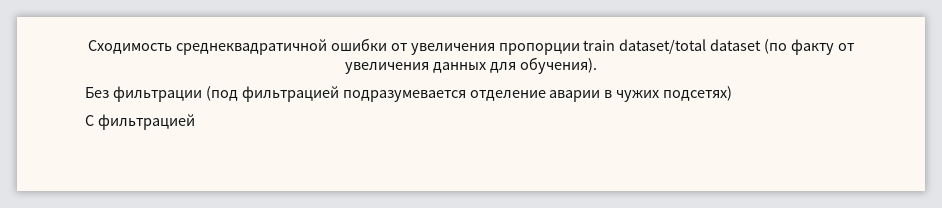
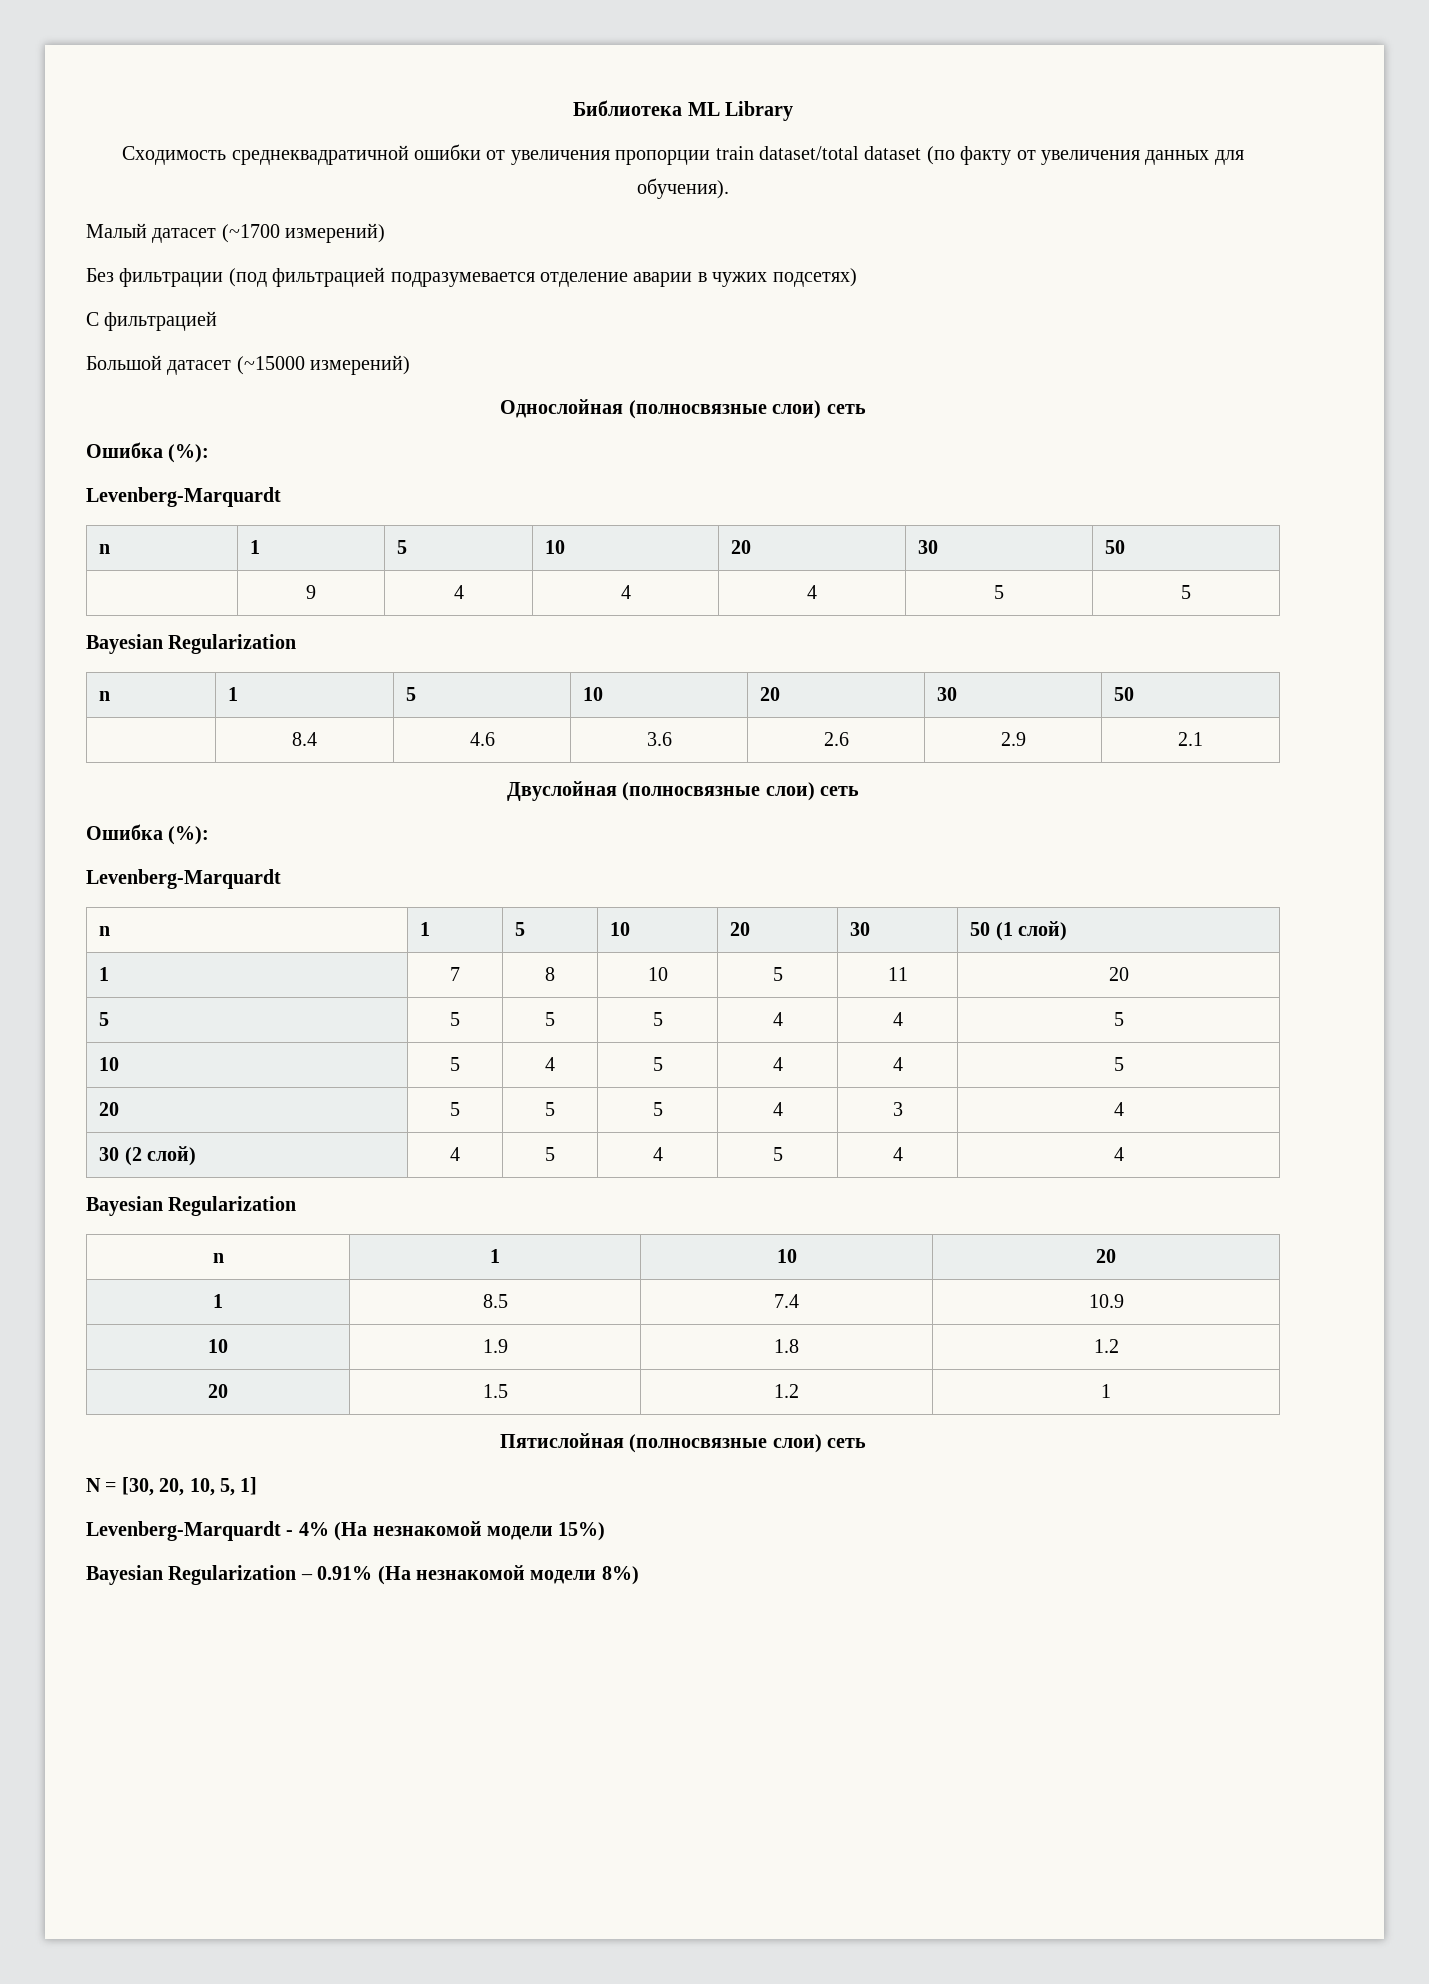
(87, 47) none -> [573,100,793,121] Библиотека ML Library //
(597, 65) none -> [86,223,386,243] // Малый датасет (~1700 измерений)
(195, 122) none -> [86,355,411,375] [500,399,866,419] [86,442,210,463] [86,487,281,507] [99,544,111,554] [250,540,261,554] [397,540,408,554] [545,540,566,554] [731,540,752,554] [918,540,939,554] [1105,540,1126,554] [306,585,316,599] [453,585,464,599] [620,585,631,599] [807,585,817,599] [994,585,1004,599] [1181,585,1191,599] [86,634,297,654] [99,691,111,701] [228,687,239,701] [406,687,417,701] [583,687,604,701] [760,687,781,701] [937,687,958,701] [1114,687,1135,701] [292,732,317,746] [469,732,495,746] [646,732,672,746] [823,732,849,746] [1000,732,1026,746] [1178,732,1203,746] [506,781,860,801] [86,824,210,845] [86,869,281,889] [99,926,111,936] [420,922,431,936] [515,922,526,936] [610,922,631,936] [730,922,751,936] [850,922,871,936] [970,921,1068,941] [99,967,110,981] [449,967,460,981] [545,967,555,981] [647,967,668,981] [772,967,783,981] [887,967,908,981] [1108,967,1129,981] [99,1012,110,1026] [449,1012,460,1026] [545,1012,555,1026] [652,1012,663,1026] [772,1012,783,1026] [892,1012,903,1026] [1113,1012,1124,1026] [99,1057,120,1071] [449,1057,460,1071] [545,1057,555,1071] [652,1057,663,1071] [772,1057,783,1071] [892,1057,903,1071] [1113,1057,1124,1071] [99,1102,120,1116] [449,1102,460,1116] [545,1102,555,1116] [652,1102,663,1116] [772,1102,783,1116] [892,1102,903,1116] [1113,1102,1124,1116] [99,1146,197,1166] [449,1147,460,1161] [545,1147,555,1161] [652,1147,663,1161] [772,1147,783,1161] [892,1147,903,1161] [1113,1147,1124,1161] [86,1196,297,1216] [212,1253,224,1263] [489,1249,500,1263] [776,1249,797,1263] [1096,1249,1116,1263] [213,1294,223,1308] [482,1294,508,1308] [774,1294,799,1308] [1088,1294,1124,1308] [208,1339,228,1353] [482,1339,508,1353] [774,1339,799,1353] [1093,1339,1119,1353] [208,1384,228,1398] [482,1384,508,1398] [774,1384,799,1398] [1101,1384,1111,1398] [499,1433,867,1453] [86,1477,258,1496] [86,1521,606,1541] [86,1565,639,1585] // Большой датасет (~15000 измерений) // Однослойная (полносвязные слои) сеть // Ошибка (%): // Levenberg-Marquardt // n | 1 | 5 | 10 | 20 | 30 | 50 // | 9 | 4 | 4 | 4 | 5 | 5 // Bayesian Regularization // n | 1 | 5 | 10 | 20 | 30 | 50 // | 8.4 | 4.6 | 3.6 | 2.6 | 2.9 | 2.1 // Двуслойная (полносвязные слои) сеть // Ошибка (%): // Levenberg-Marquardt // n | 1 | 5 | 10 | 20 | 30 | 50 (1 слой) // 1 | 7 | 8 | 10 | 5 | 11 | 20 // 5 | 5 | 5 | 5 | 4 | 4 | 5 // 10 | 5 | 4 | 5 | 4 | 4 | 5 // 20 | 5 | 5 | 5 | 4 | 3 | 4 // 30 (2 слой) | 4 | 5 | 4 | 5 | 4 | 4 // Bayesian Regularization // n | 1 | 10 | 20 // 1 | 8.5 | 7.4 | 10.9 // 10 | 1.9 | 1.8 | 1.2 // 20 | 1.5 | 1.2 | 1 // Пятислойная (полносвязные слои) сеть // N = [30, 20, 10, 5, 1] // Levenberg-Marquardt - 4% (На незнакомой модели 15%) // Bayesian Regularization – 0.91% (На незнакомой модели 8%)

